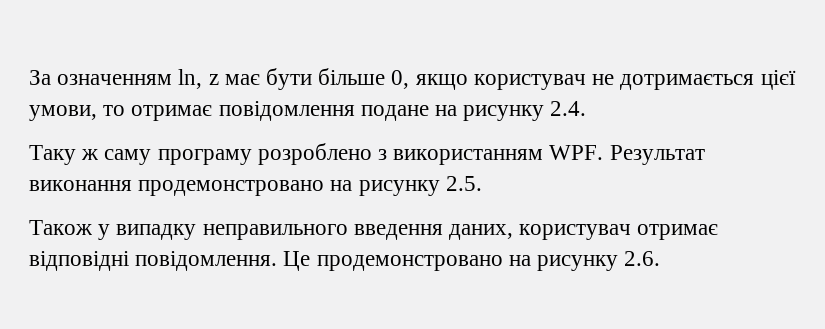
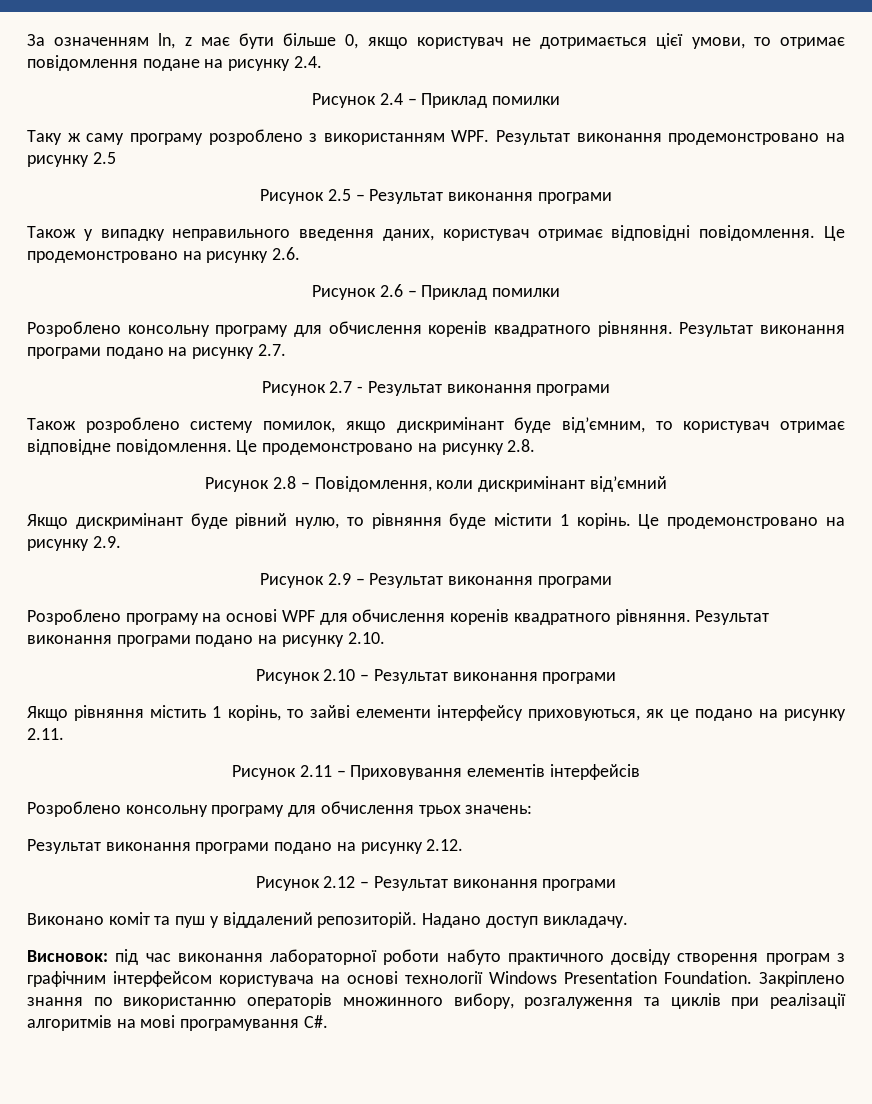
(587, 108) none -> [312,93,560,108] // Рисунок 2.4 – Приклад помилки
[445,176,482,191] 2.5. -> [92,152,116,164] [260,189,612,204] 2.5 // Рисунок 2.5 – Результат виконання програми
(661, 258) none -> [312,284,560,300] [27,321,845,337] [27,344,286,359] [261,381,611,396] [27,417,846,433] [27,439,536,455] [205,476,667,492] [27,513,845,529] [27,536,121,551] [260,573,612,588] [27,609,770,625] [27,632,385,647] [255,669,617,684] [27,705,846,721] [27,728,64,740] [232,764,640,780] [27,801,533,817] [27,839,464,854] [255,876,617,891] [27,912,628,928] [27,949,845,965] [27,971,845,987] [27,993,847,1009] [27,1015,328,1031] // Рисунок 2.6 – Приклад помилки // Розроблено консольну програму для обчислення коренів квадратного рівняння. Результат виконання програми подано на рисунку 2.7. // Рисунок 2.7 - Результат виконання програми // Також розроблено систему помилок, якщо дискримінант буде від’ємним, то користувач отримає відповідне повідомлення. Це продемонстровано на рисунку 2.8. // Рисунок 2.8 – Повідомлення, коли дискримінант від’ємний // Якщо дискримінант буде рівний нулю, то рівняння буде містити 1 корінь. Це продемонстровано на рисунку 2.9. // Рисунок 2.9 – Результат виконання програми // Розроблено програму на основі WPF для обчислення коренів квадратного рівняння. Результат виконання програми подано на рисунку 2.10. // Рисунок 2.10 – Результат виконання програми // Якщо рівняння містить 1 корінь, то зайві елементи інтерфейсу приховуються, як це подано на рисунку 2.11. // Рисунок 2.11 – Приховування елементів інтерфейсів // Розроблено консольну програму для обчислення трьох значень: // Результат виконання програми подано на рисунку 2.12. // Рисунок 2.12 – Результат виконання програми // Виконано коміт та пуш у віддалений репозиторій. Надано доступ викладачу. // Висновок: під час виконання лабораторної роботи набуто практичного досвіду створення програм з графічним інтерфейсом користувача на основі технології Windows Presentation Foundation. Закріплено знання по використанню операторів множинного вибору, розгалуження та циклів при реалізації алгоритмів на мові програмування C#.

